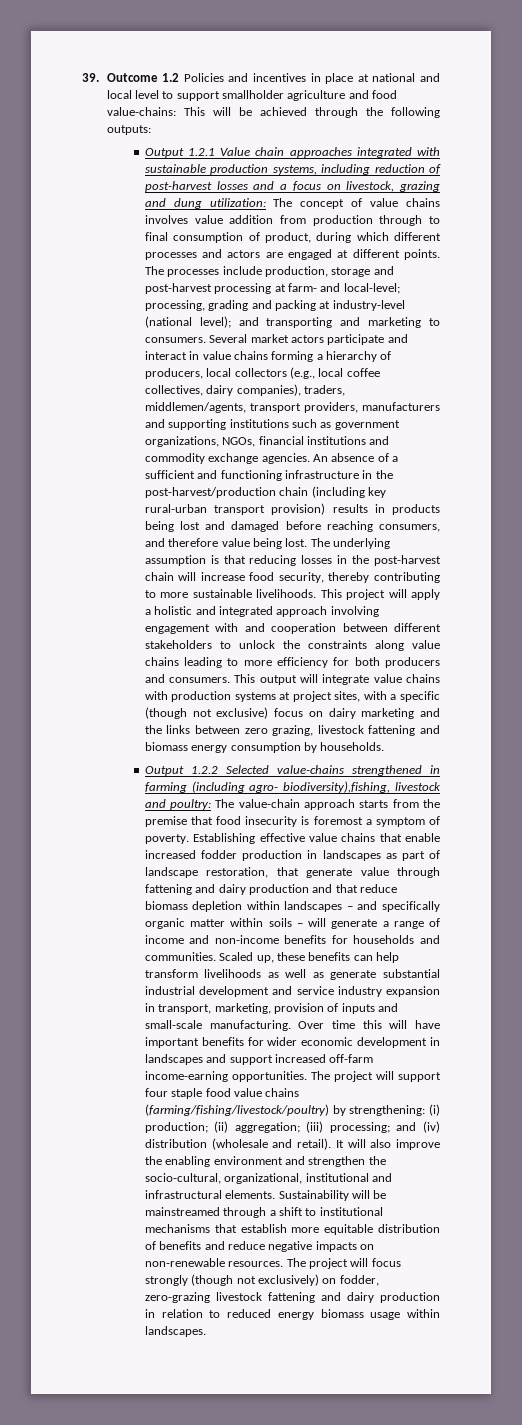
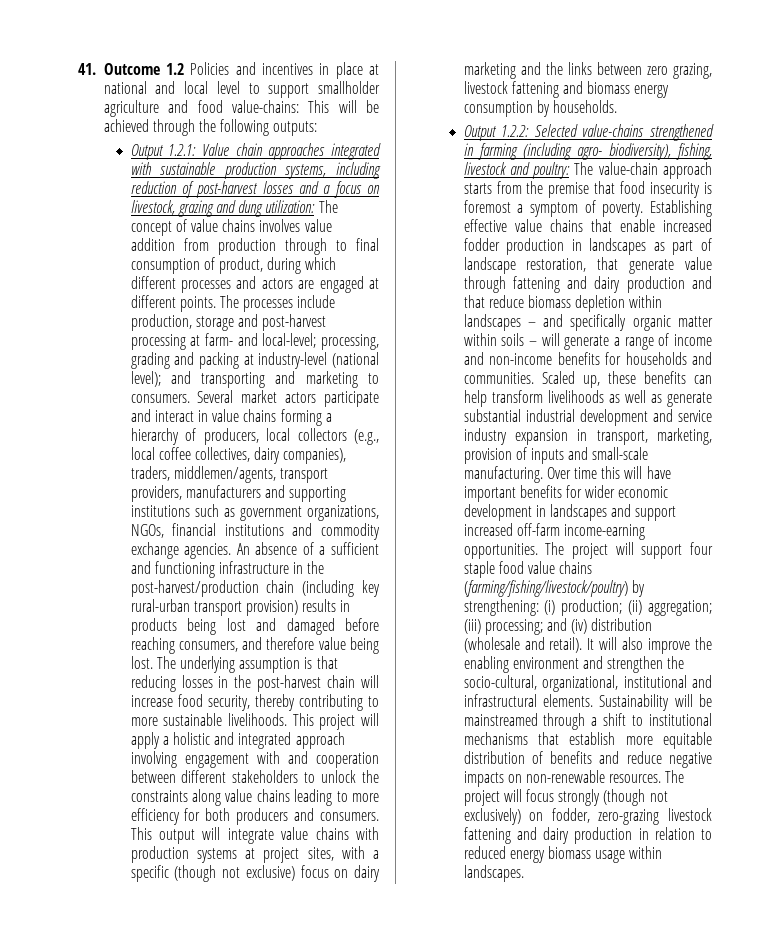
[82,73,99,82] 39. -> [78,63,96,75] 41.
[188,148,216,156] 1.2.1 -> [168,144,197,156] 1.2.1:
[190,766,218,774] 1.2.2 -> [501,125,530,137] 1.2.2:
[283,781,391,793] biodiversity),fishing, -> [608,143,712,160] biodiversity), fishing,

